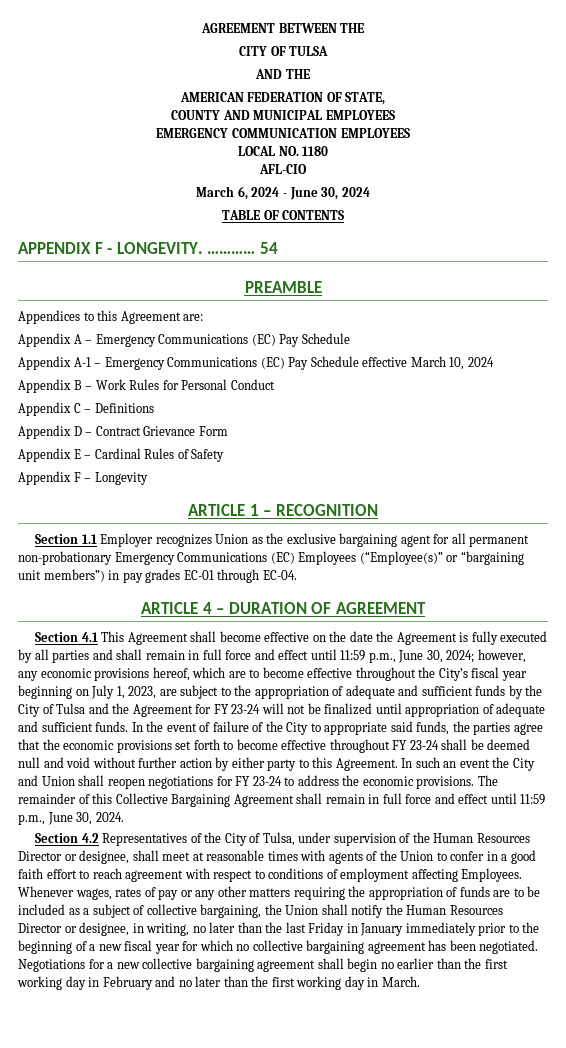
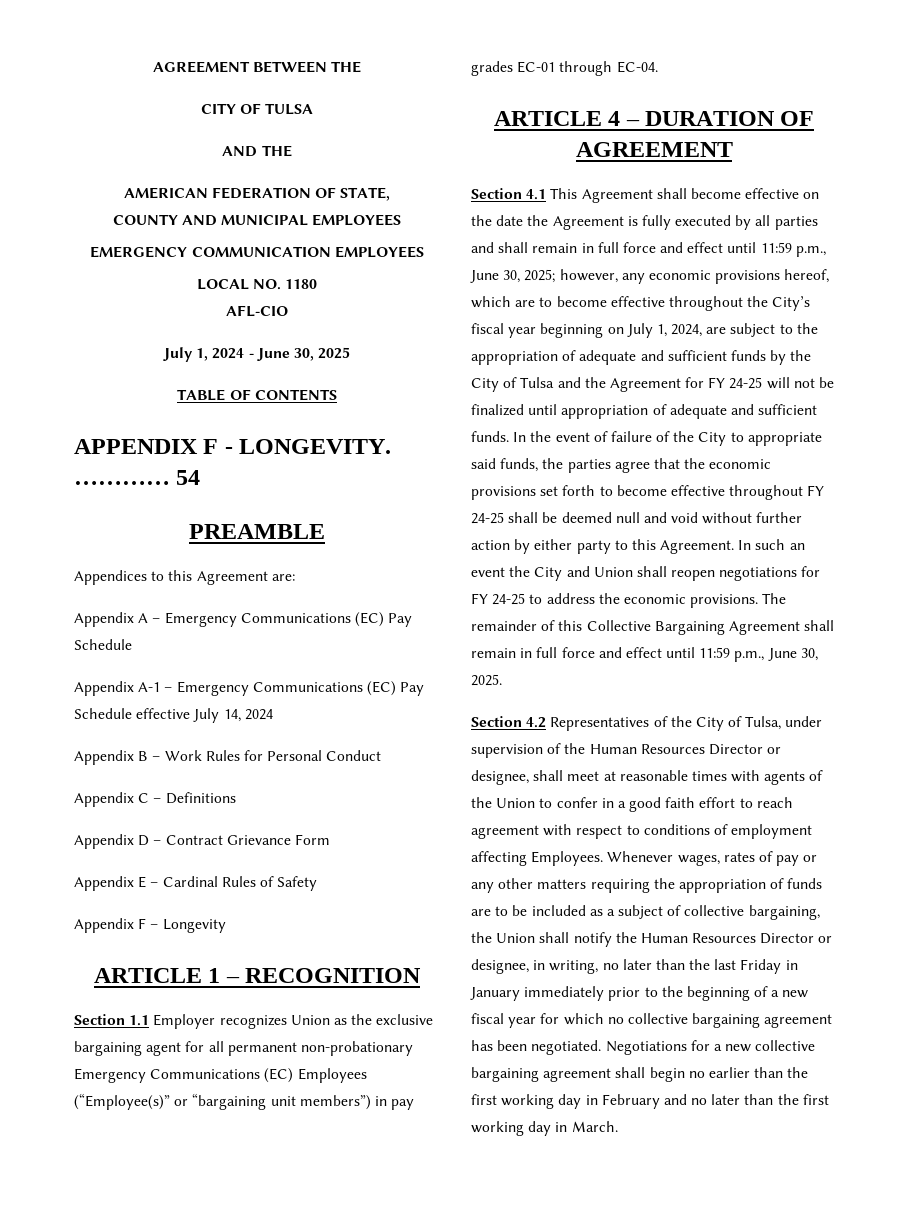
[196,186,248,200] March 6, -> [162,347,209,362] July 1,
[341,187,370,197] 2024 -> [318,347,351,359] 2025
[410,356,465,370] March 10, -> [193,708,241,723] July 14,
[446,650,475,663] 2024; -> [524,269,556,283] 2025;
[128,686,157,699] 2023, -> [671,324,703,337] 2024,
[231,704,261,714] 23-24 -> [729,377,763,389] 24-25
[409,740,439,750] 23-24 -> [471,512,504,524] 24-25
[252,776,282,786] 23-24 -> [492,593,526,605] 24-25
[95,812,124,822] 2024. -> [471,674,502,686] 2025.

